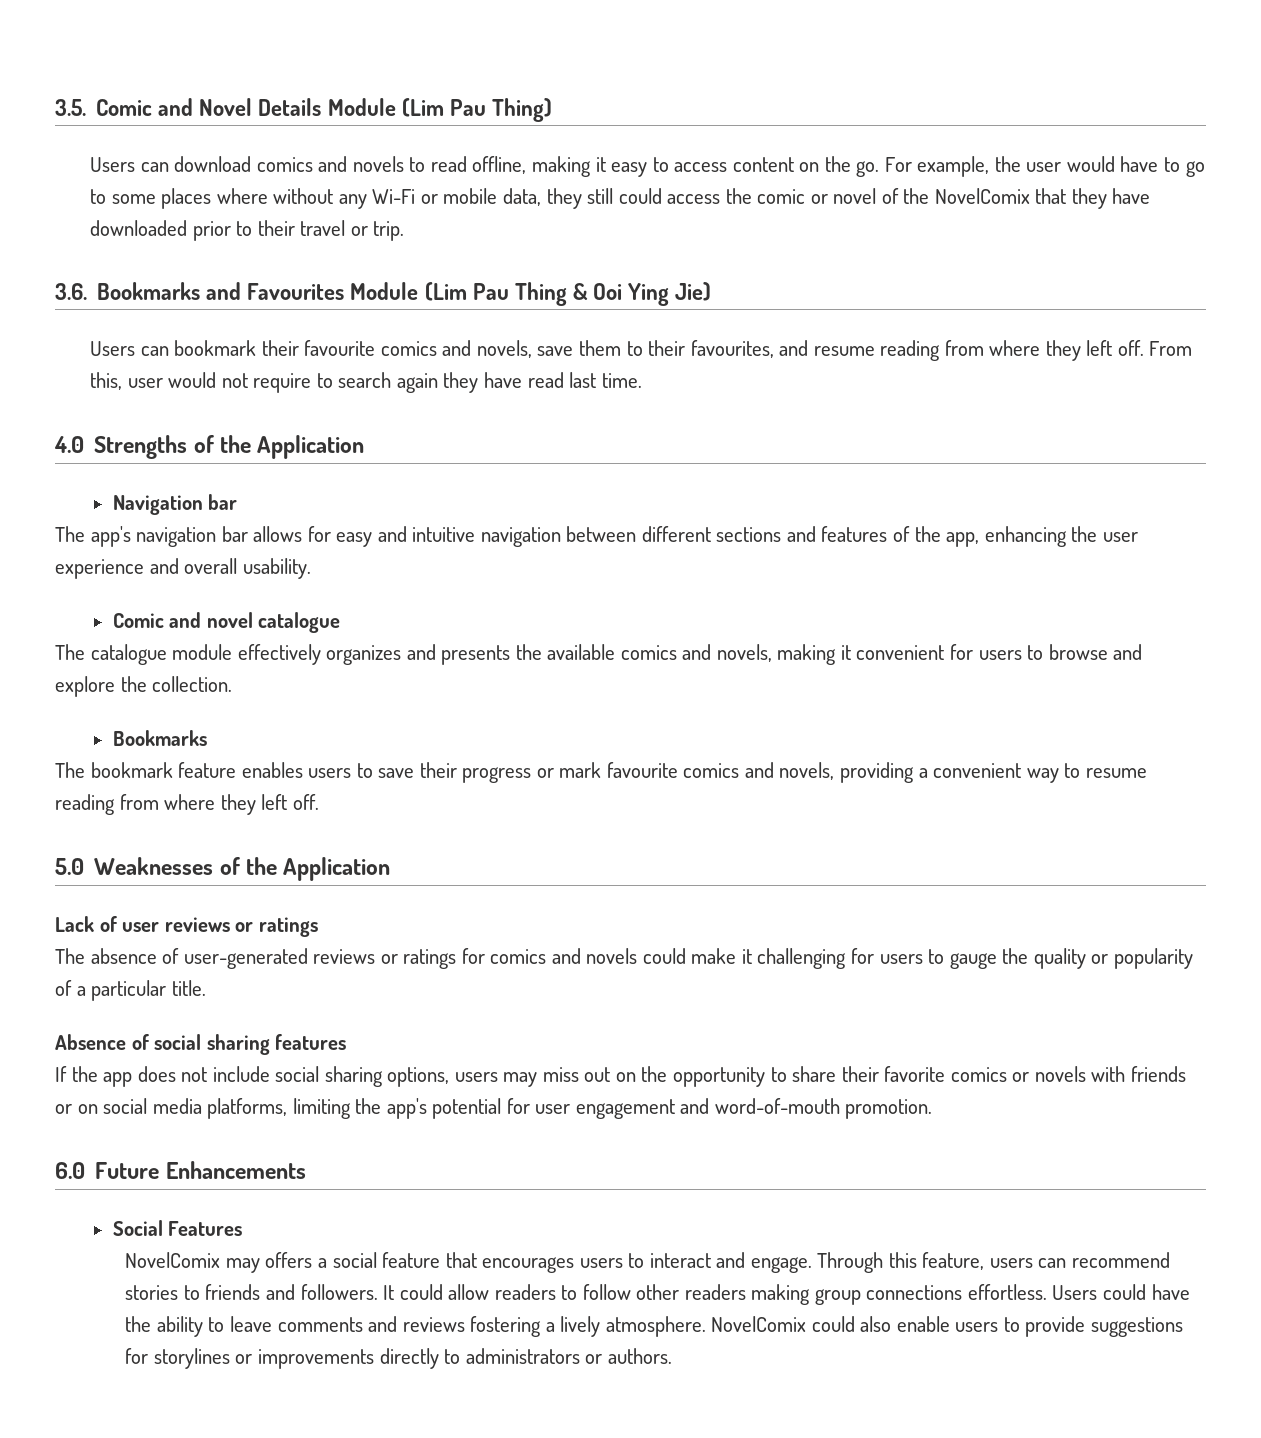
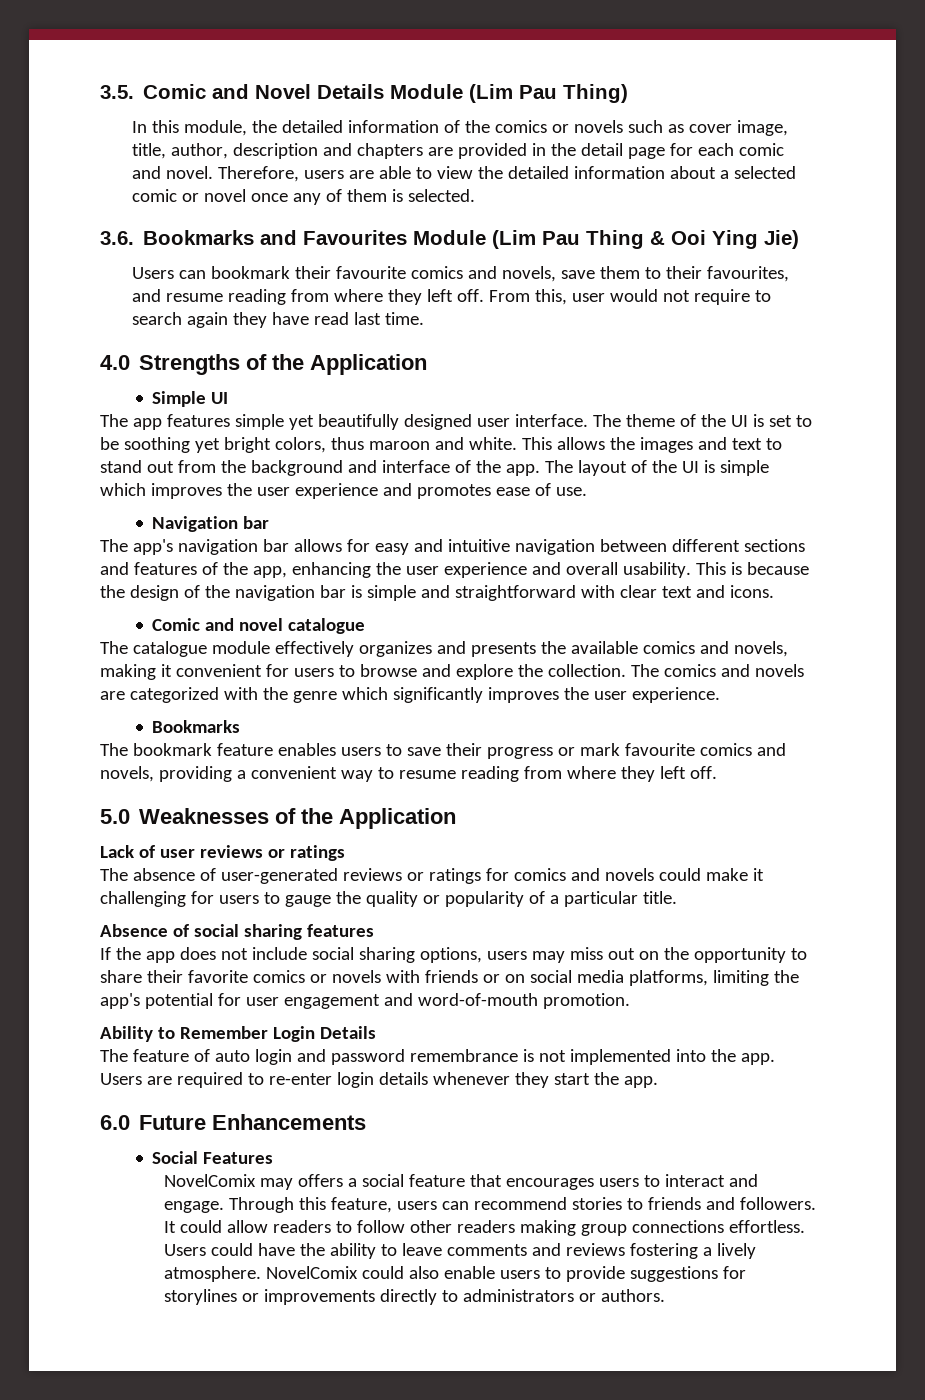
[90,156,1205,177] [90,188,1151,209] [90,220,405,241] Users can download comics and novels to read offline, making it easy to access content on the go. For example, the user would have to go to some places where without any Wi-Fi or mobile data, they still could access the comic or novel of the NovelComix that they have downloaded prior to their travel or trip. -> [131,120,788,136] [131,143,784,159] [131,166,796,182] [131,189,475,205] In this module, the detailed information of the comics or novels such as cover image, title, author, description and chapters are provided in the detail page for each comic and novel. Therefore, users are able to view the detailed information about a selected comic or novel once any of them is selected.
(365, 447) none -> [152,391,229,407] [100,414,812,430] [100,437,782,453] [100,460,769,476] [100,483,587,499] // Simple UI // The app features simple yet beautifully designed user interface. The theme of the UI is set to be soothing yet bright colors, thus maroon and white. This allows the images and text to stand out from the background and interface of the app. The layout of the UI is simple which improves the user experience and promotes ease of use.
(311, 568) none -> [695,562,809,575] [100,585,774,601] This is because the design of the navigation bar is simple and straightforward with clear text and icons.
(233, 684) none -> [630,664,804,677] [100,687,720,703] The comics and novels are categorized with the genre which significantly improves the user experience.
(933, 1109) none -> [100,1026,376,1042] [100,1049,775,1065] [100,1072,658,1088] // Ability to Remember Login Details // The feature of auto login and password remembrance is not implemented into the app. Users are required to re-enter login details whenever they start the app.

